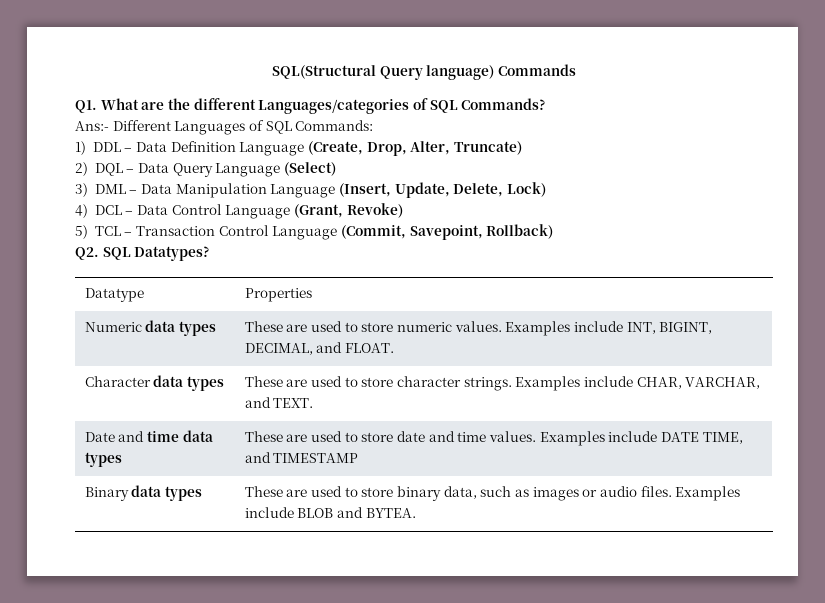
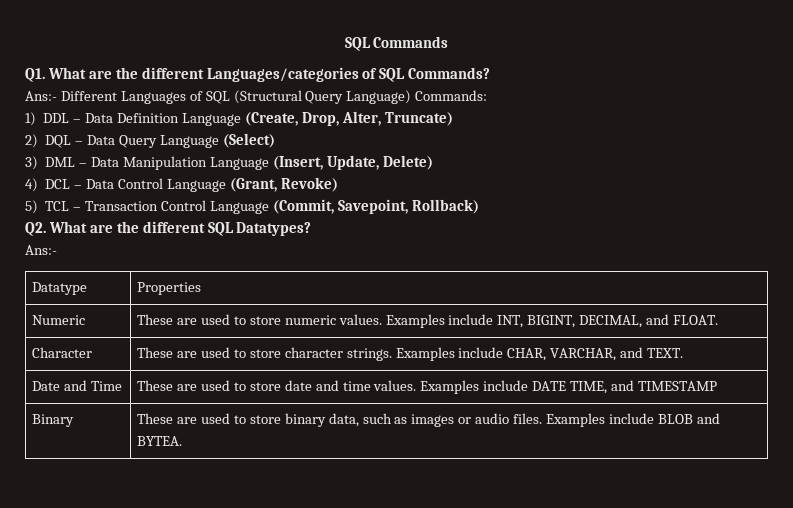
[272,65,495,80] SQL(Structural Query language) -> [344,37,371,51] SQL
(292, 127) none -> [233,90,412,104] (Structural Query Language)
[453,182,546,197] Delete, Lock) -> [382,155,433,170] Delete)
(99, 253) none -> [48,221,205,233] What are the different
(210, 253) none -> [25,245,57,255] // Ans:-
[145,320,217,336] data types -> (86, 320) none
[153,375,225,391] data types -> (93, 352) none
[147,430,213,442] [84,452,122,467] time data types -> [90,381,122,391] Time
[131,485,203,501] data types -> (75, 420) none

